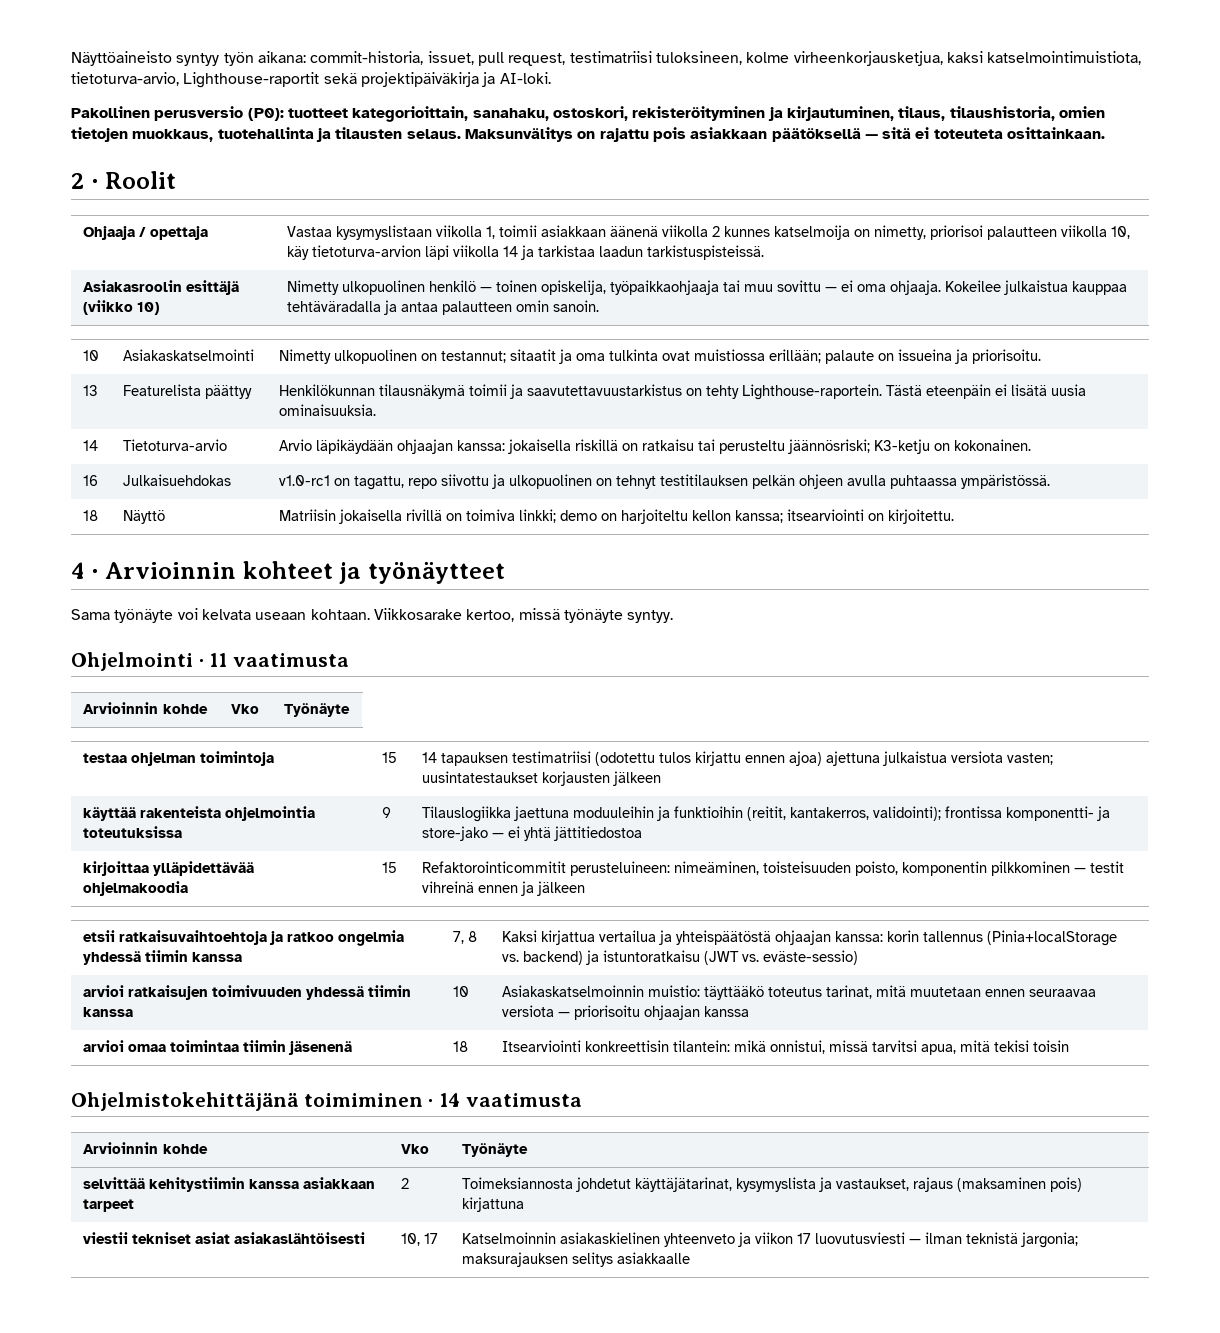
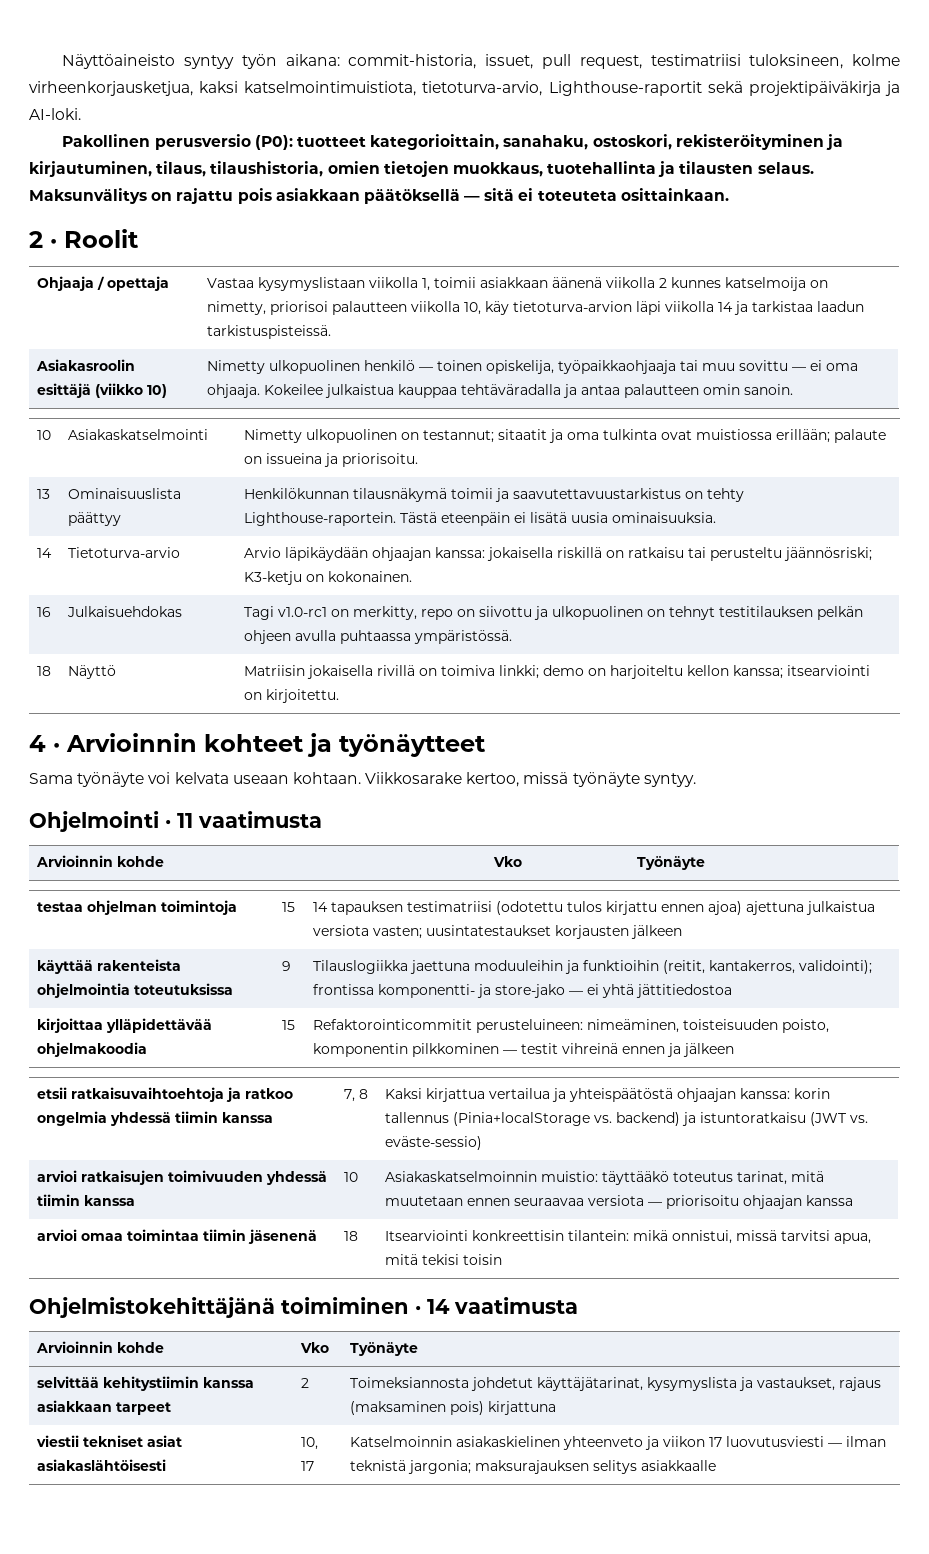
[122,384,201,396] Featurelista -> [68,488,182,499] Ominaisuuslista
(231, 480) none -> [244,606,275,620] Tagi
[353,476,437,490] tagattu, repo -> [353,606,476,620] merkitty, repo on

